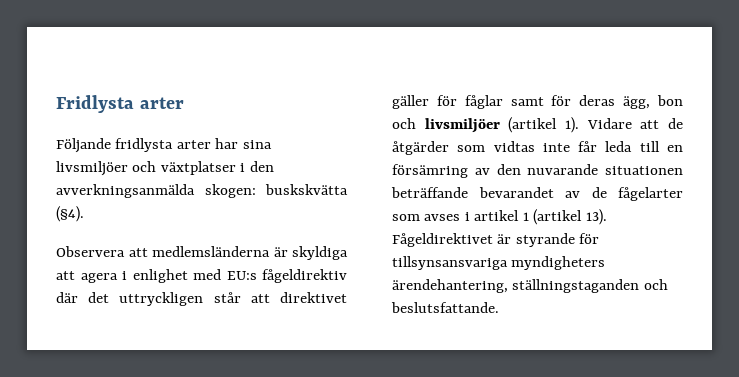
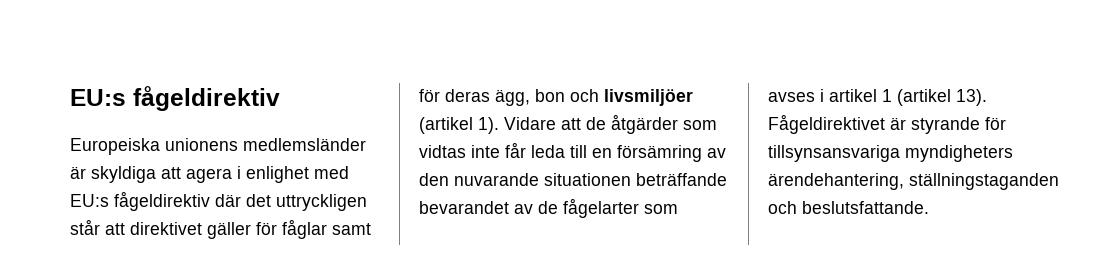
[56,95,184,113] [56,138,272,153] [56,161,274,176] [56,184,349,198] [56,206,84,222] [56,246,270,257] Fridlysta arter // Följande fridlysta arter har sina livsmiljöer och växtplatser i den avverkningsanmälda skogen: buskskvätta (§4). // Observera att medlemsländerna -> [70,86,280,111] [70,138,366,155] EU:s fågeldirektiv // Europeiska unionens medlemsländer

